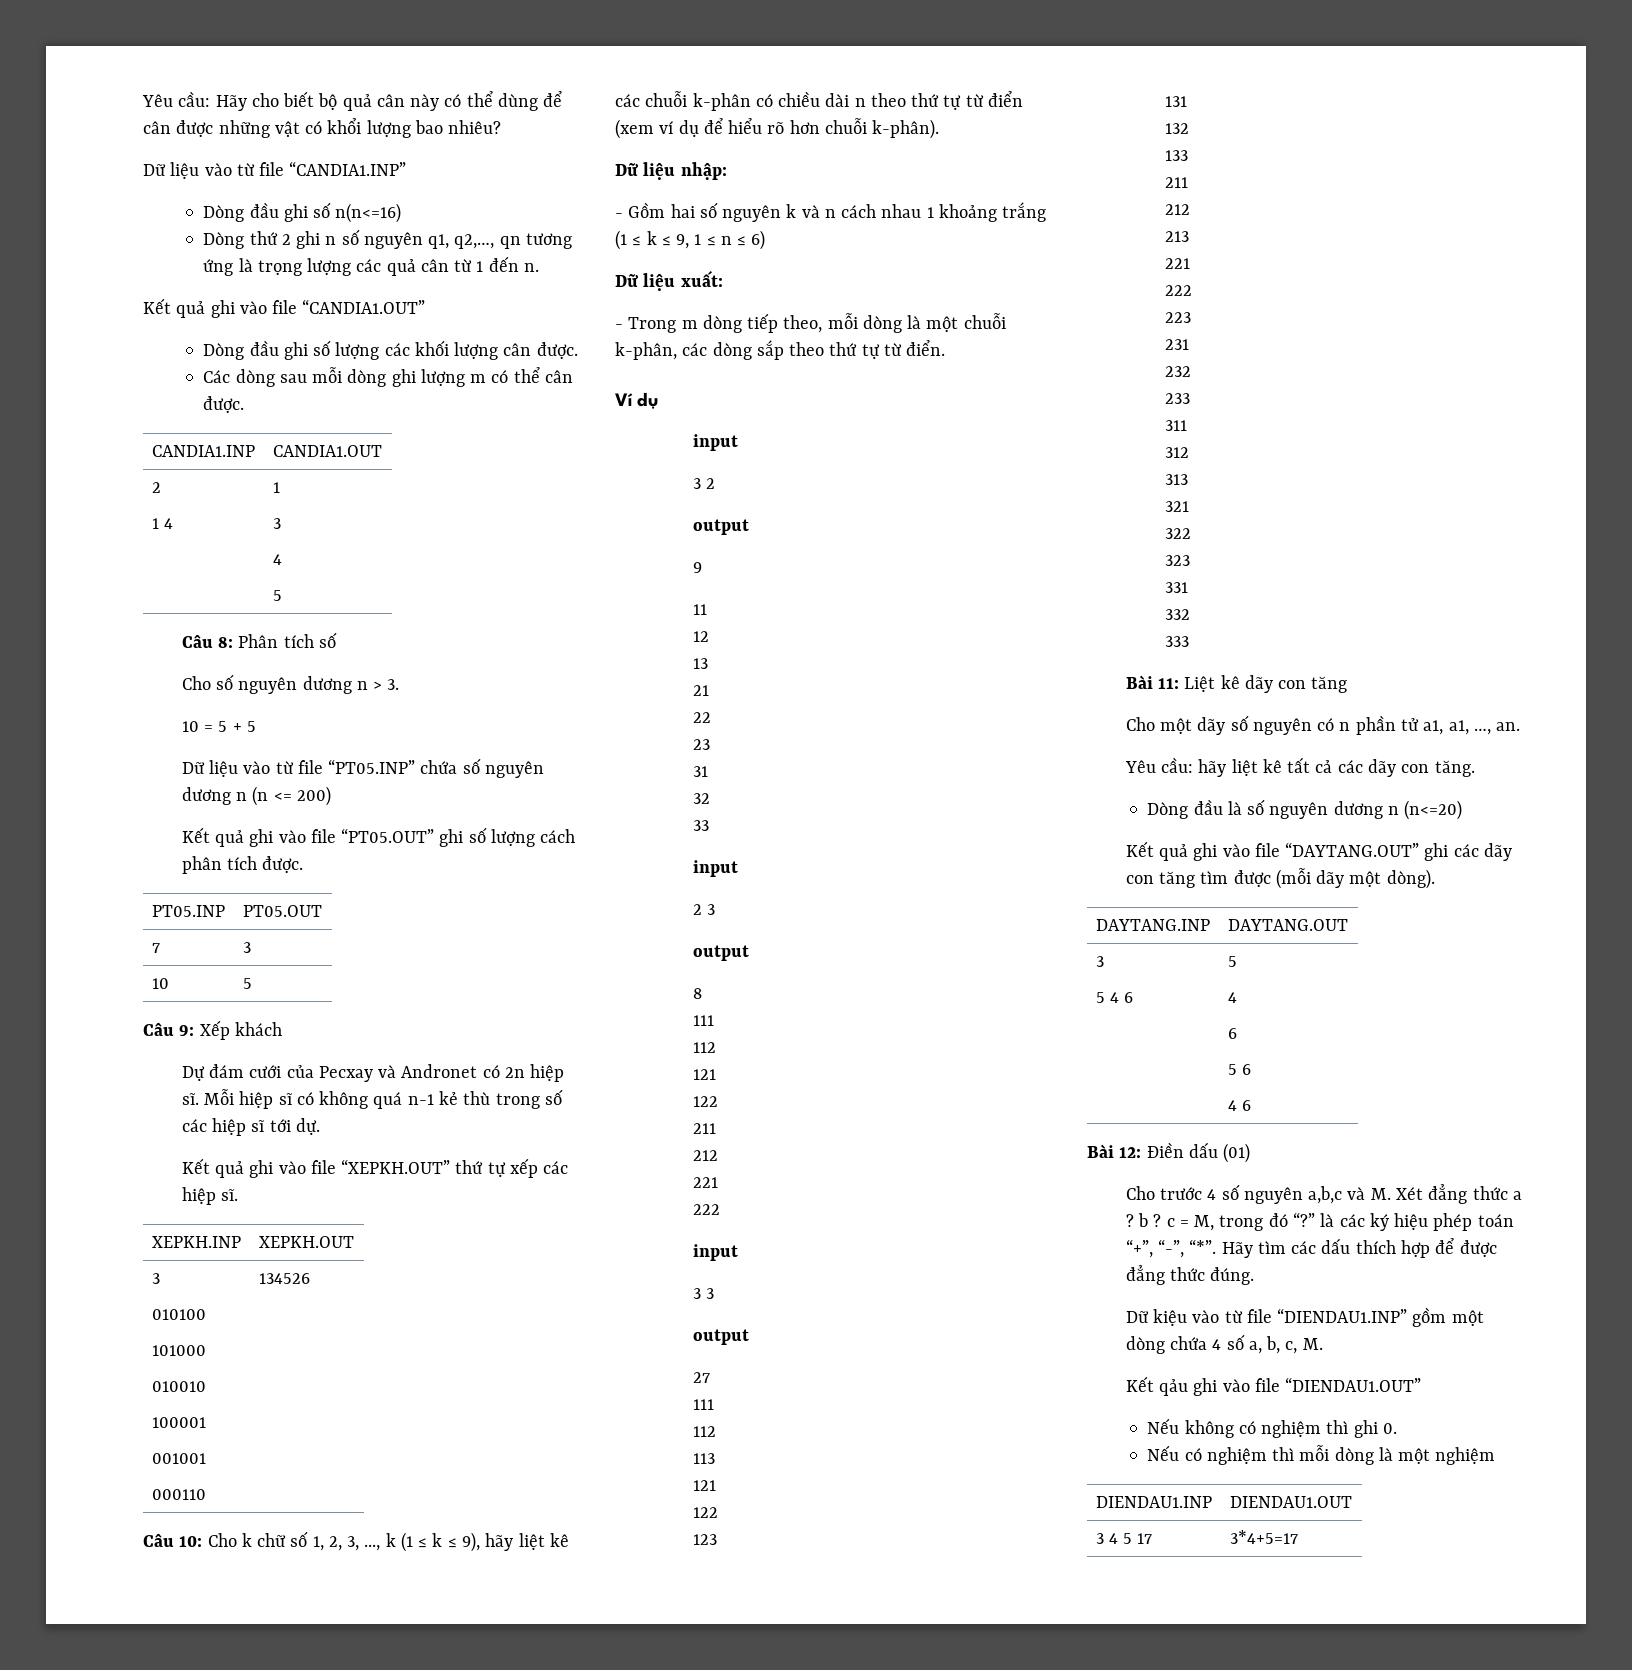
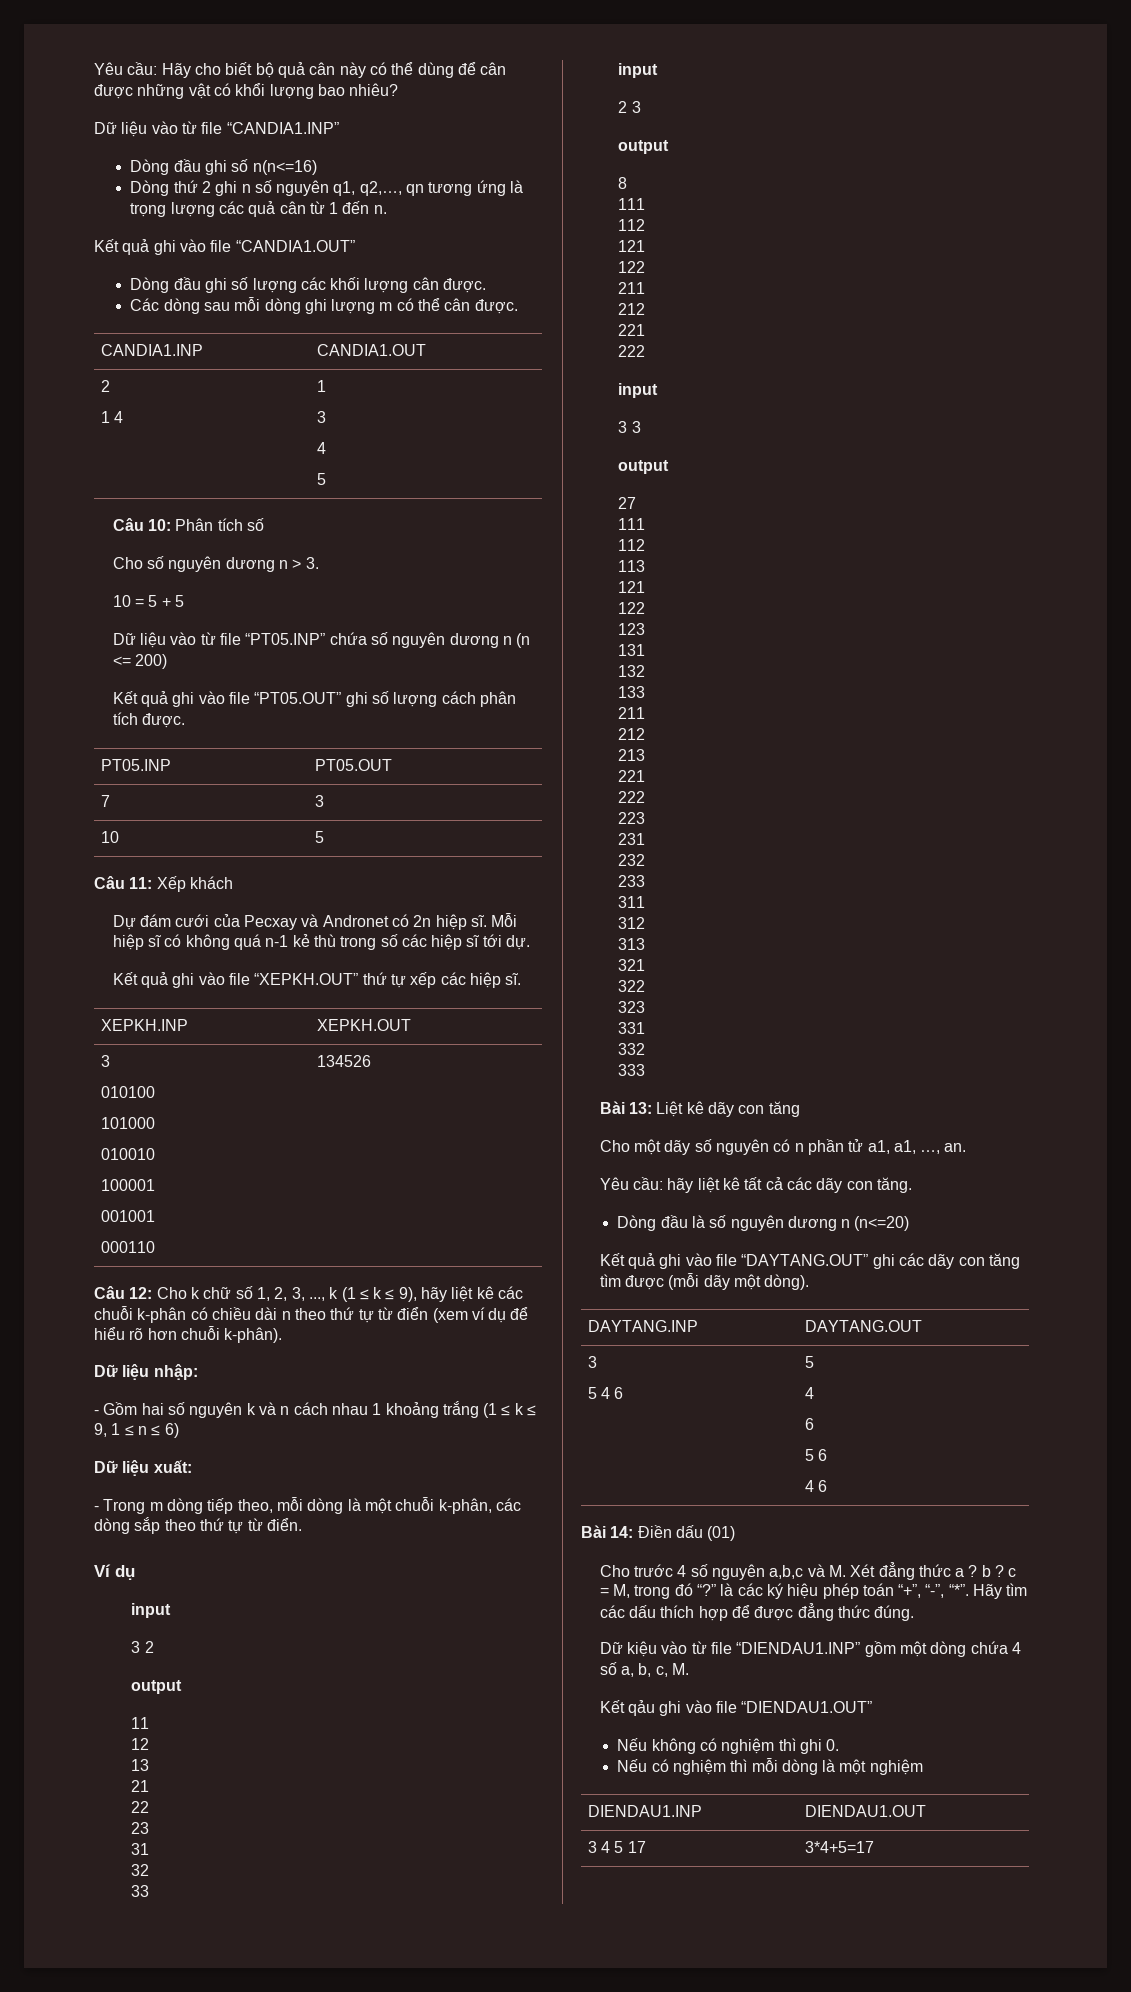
[218,637,234,648] 8: -> [147,519,171,531] 10:
[179,1025,195,1036] 9: -> [129,877,153,889] 11:
[179,1536,203,1547] 10: -> [129,1287,153,1299] 12:
[692,562,702,573] // 9 -> (183, 1687) none
[1158,678,1180,689] 11: -> [628,1102,652,1114] 13:
[1119,1147,1142,1158] 12: -> [610,1526,634,1538] 14:

